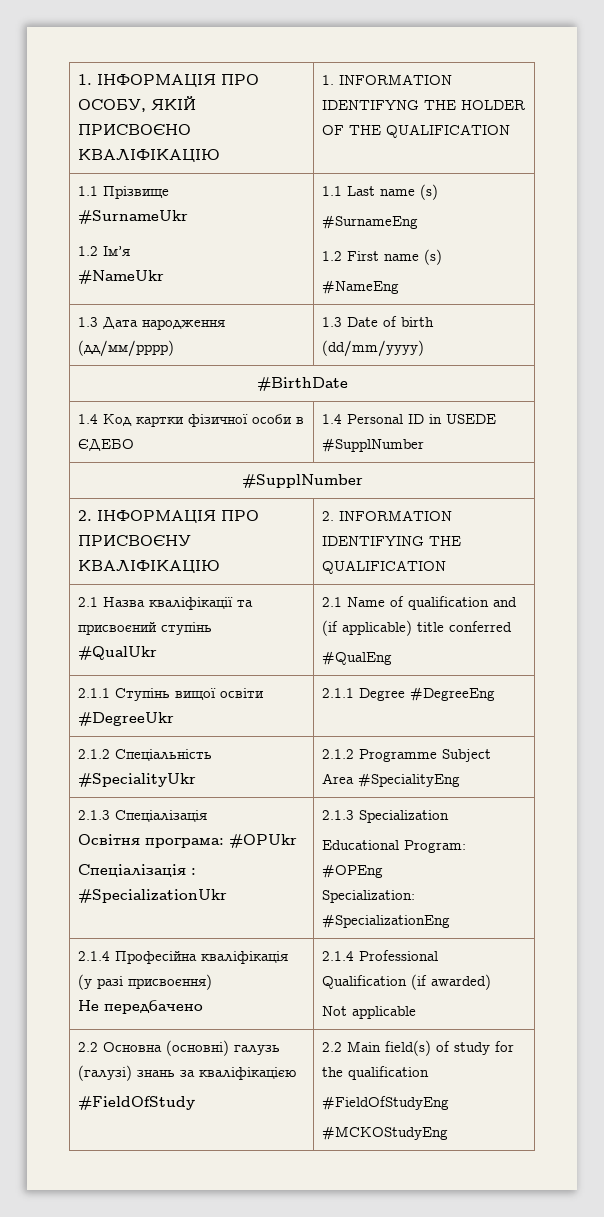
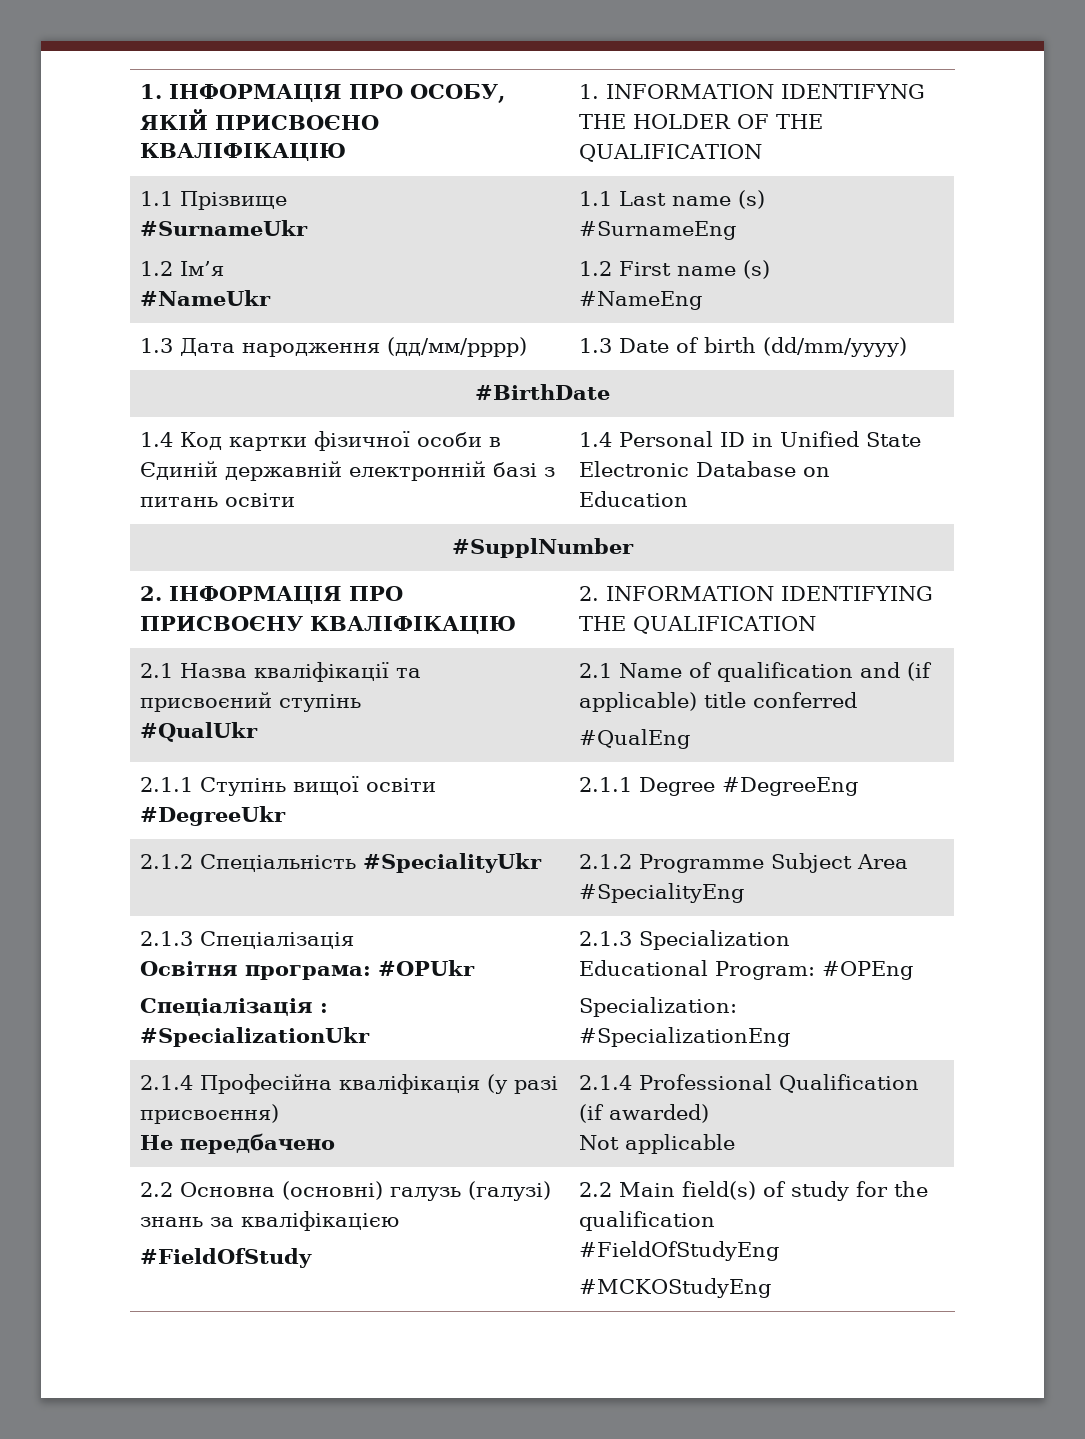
[78,439,135,451] [322,414,497,424] [322,438,425,452] ЄДЕБО | 1.4 Personal ID in USEDE #SupplNumber -> [140,461,556,481] [140,493,296,507] [579,431,922,447] [579,461,831,477] [579,491,689,507] Єдиній державній електронній базі з питань освіти | 1.4 Personal ID in Unified State Electronic Database on Education

